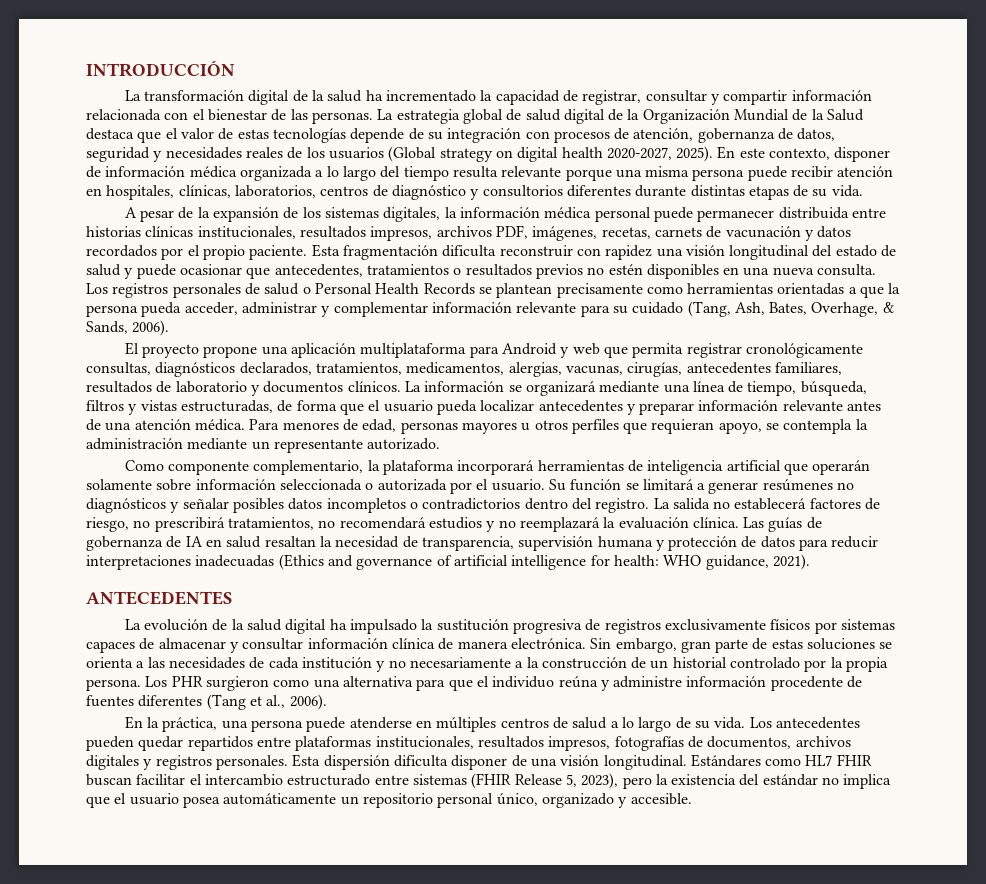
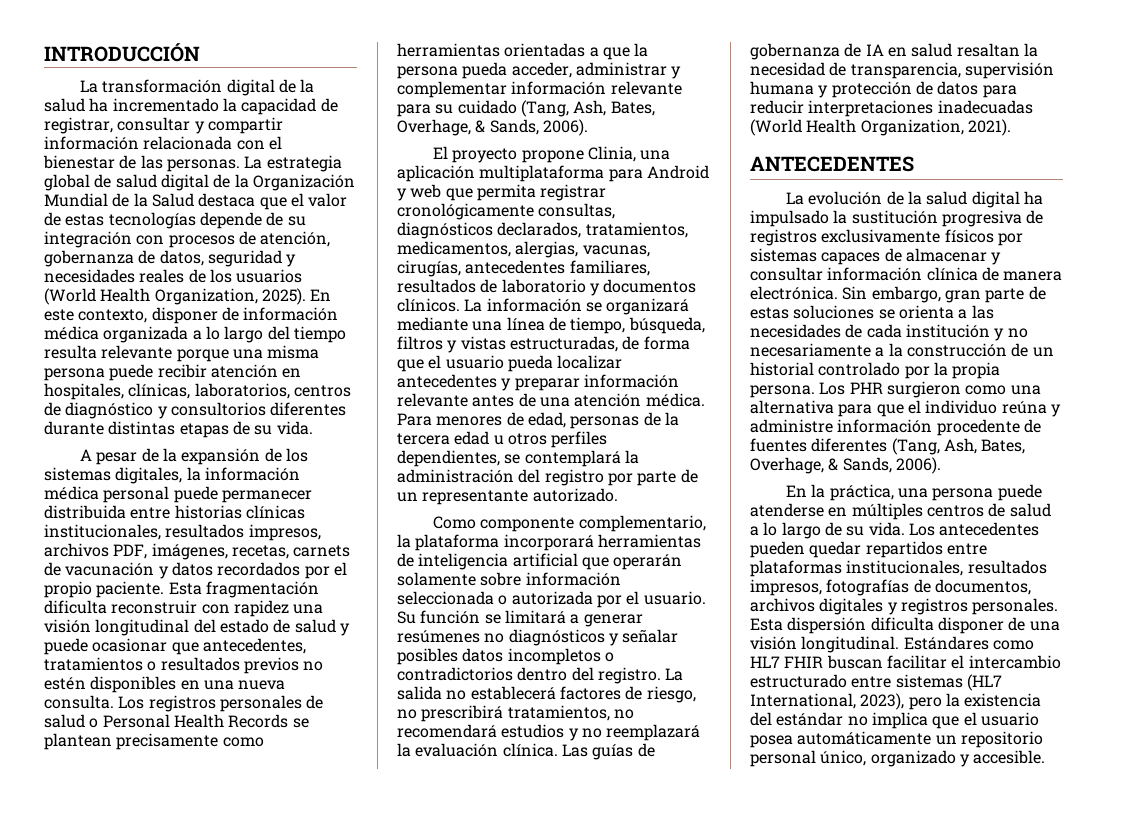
[388,146,672,162] (Global strategy on digital health 2020-2027, -> [44,288,258,305] (World Health Organization,
(258, 352) none -> [587,146,636,162] Clinia,
[461,419,868,434] [86,438,248,450] mayores u otros perfiles que requieran apoyo, se contempla la administración mediante -> [643,412,679,426] [397,431,608,448] [397,450,639,467] [397,469,698,486] de la tercera edad u otros perfiles dependientes, se contemplará la administración del registro por parte de
[278,554,769,570] (Ethics and governance of artificial intelligence for health: WHO guidance, -> [750,119,964,136] (World Health Organization,
[206,694,286,710] (Tang et al., -> [891,438,1026,455] [750,457,892,474] (Tang, Ash, Bates, Overhage, & Sands,
[471,773,577,789] (FHIR Release 5, -> [966,674,1002,691] [750,693,856,709] (HL7 International,

